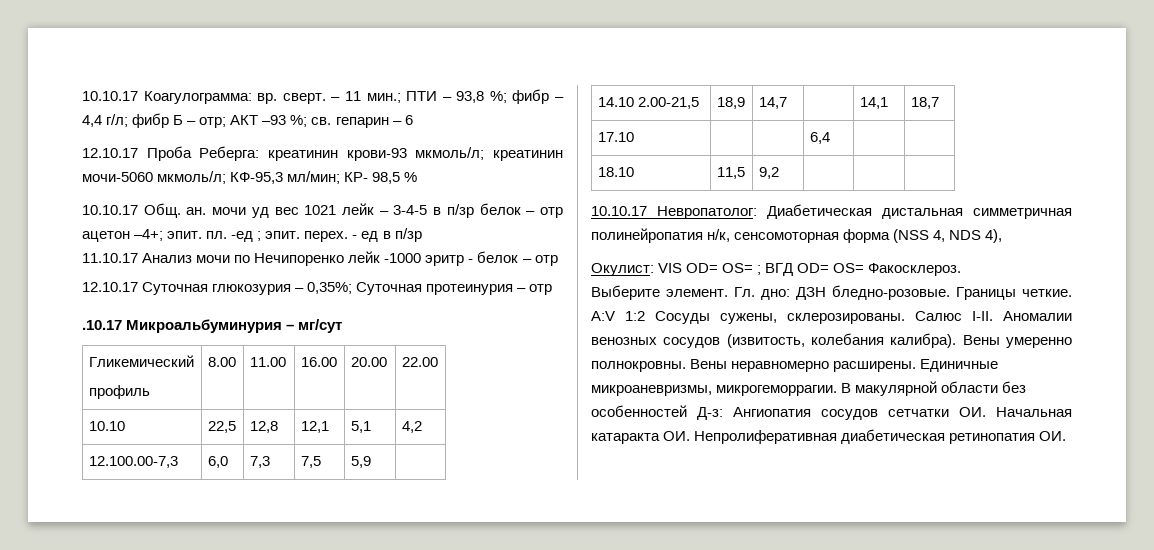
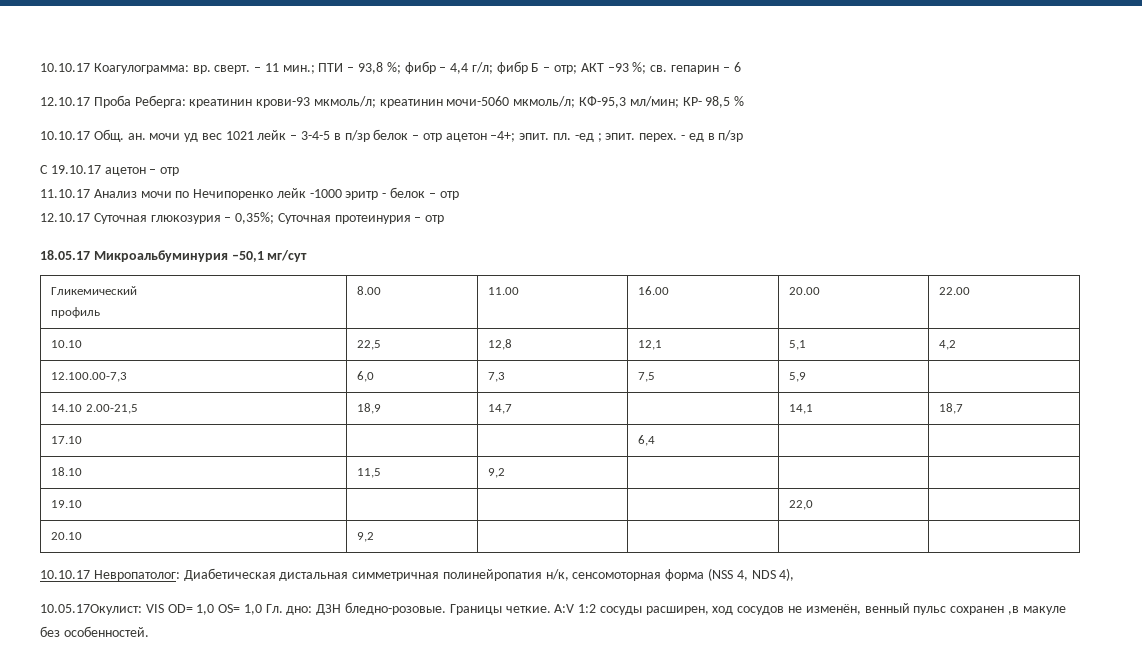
(422, 235) none -> [40,165,180,176] // С 19.10.17 ацетон – отр
[82,319,295,333] .10.17 Микроальбуминурия – -> [40,250,264,262] 18.05.17 Микроальбуминурия –50,1
(779, 173) none -> [51,500,83,508] [789,500,814,510] [51,532,83,540] [357,532,375,542] // 19.10 | | | | 22,0 | // 20.10 | 9,2 | | | |
[591,263,654,276] Окулист: -> [40,604,142,615] 10.05.17Окулист:
[722,263,962,276] [591,285,728,300] OS= ; ВГД OD= OS= Факосклероз. // Выберите элемент. -> [196,604,262,615] 1,0 OS= 1,0
[655,311,1072,324] [591,333,1072,348] [591,359,999,372] [591,381,1027,396] [591,405,1072,420] [591,429,1067,444] Сосуды сужены, склерозированы. Салюс I-II. Аномалии венозных сосудов (извитость, колебания калибра). Вены умеренно полнокровны. Вены неравномерно расширены. Единичные микроаневризмы, микрогеморрагии. В макулярной области без особенностей Д-з: Ангиопатия сосудов сетчатки ОИ. Начальная катаракта ОИ. Непролиферативная диабетическая ретинопатия ОИ. -> [599,603,1066,615] [40,626,149,637] сосуды расширен, ход сосудов не изменён, венный пульс сохранен ,в макуле без особенностей.

